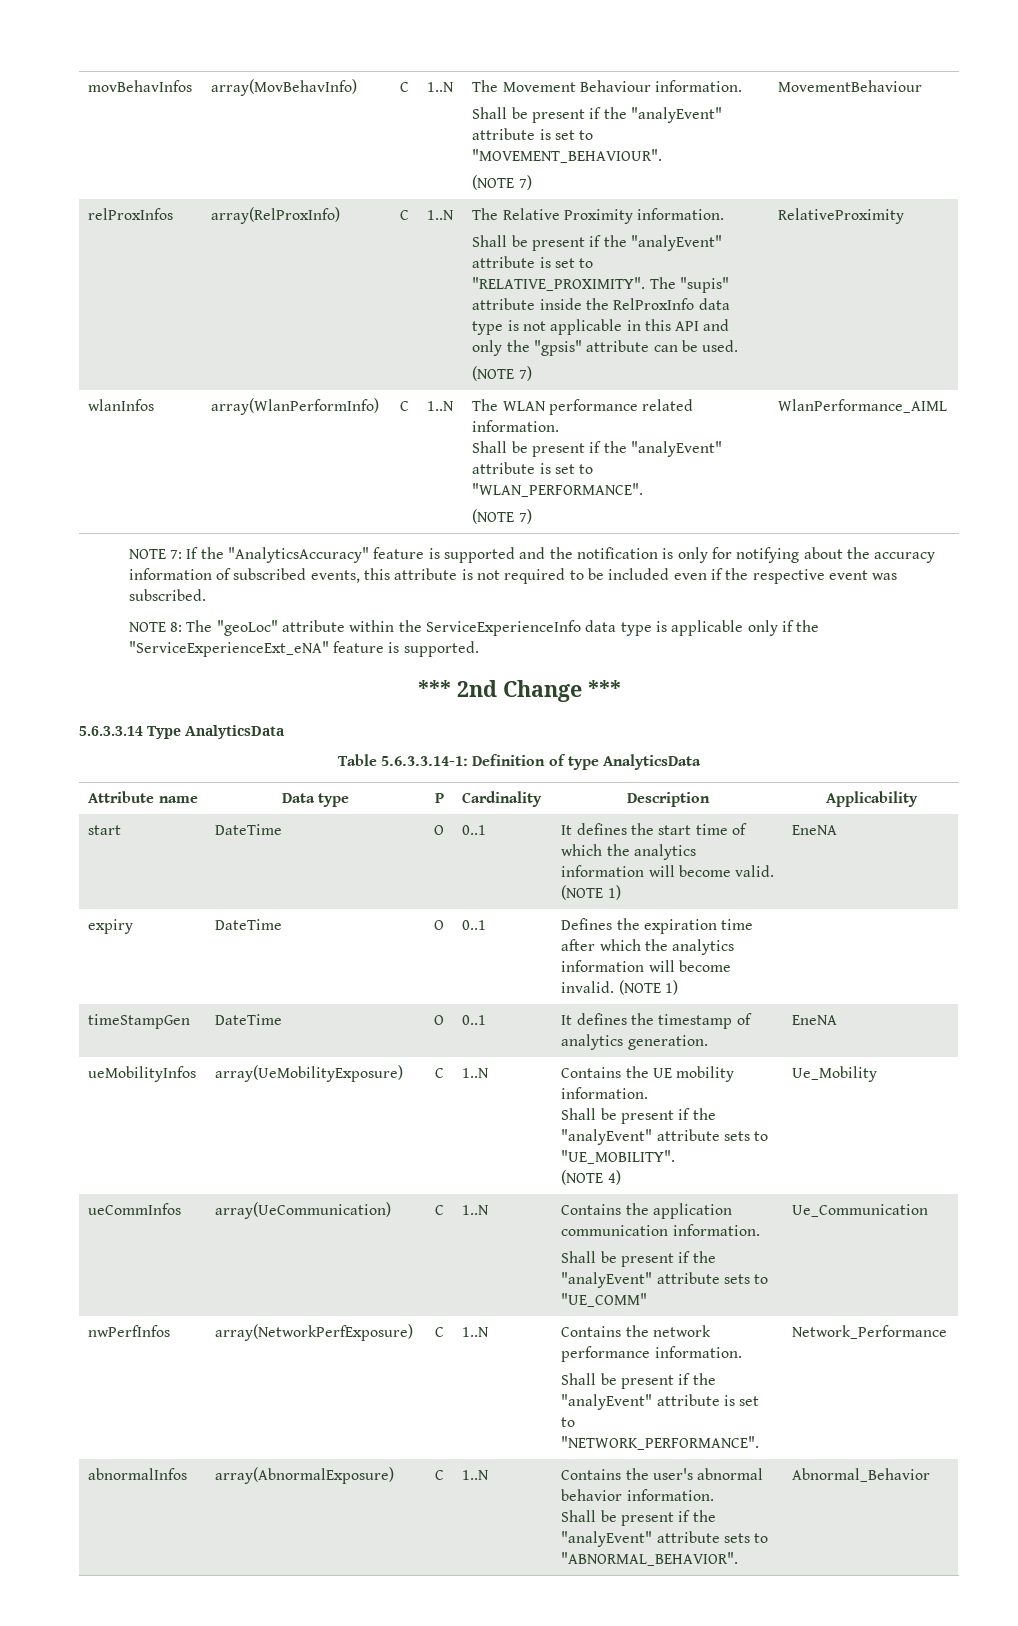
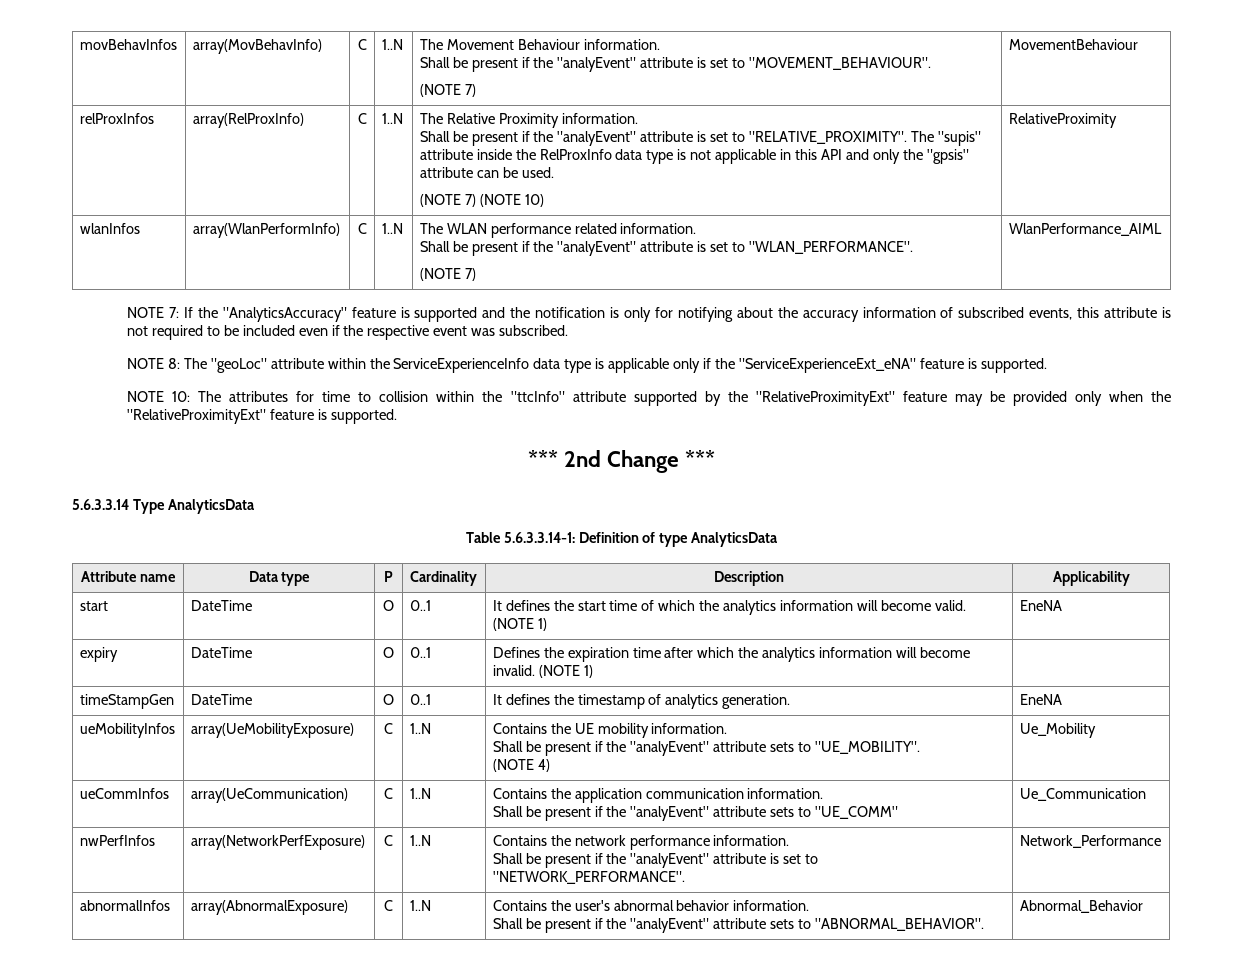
(532, 373) none -> [479,194,544,207] (NOTE 10)
(479, 649) none -> [127,391,1171,406] [127,409,397,424] // NOTE 10: The attributes for time to collision within the "ttcInfo" attribute supported by the "RelativeProximityExt" feature may be provided only when the "RelativeProximityExt" feature is supported.

